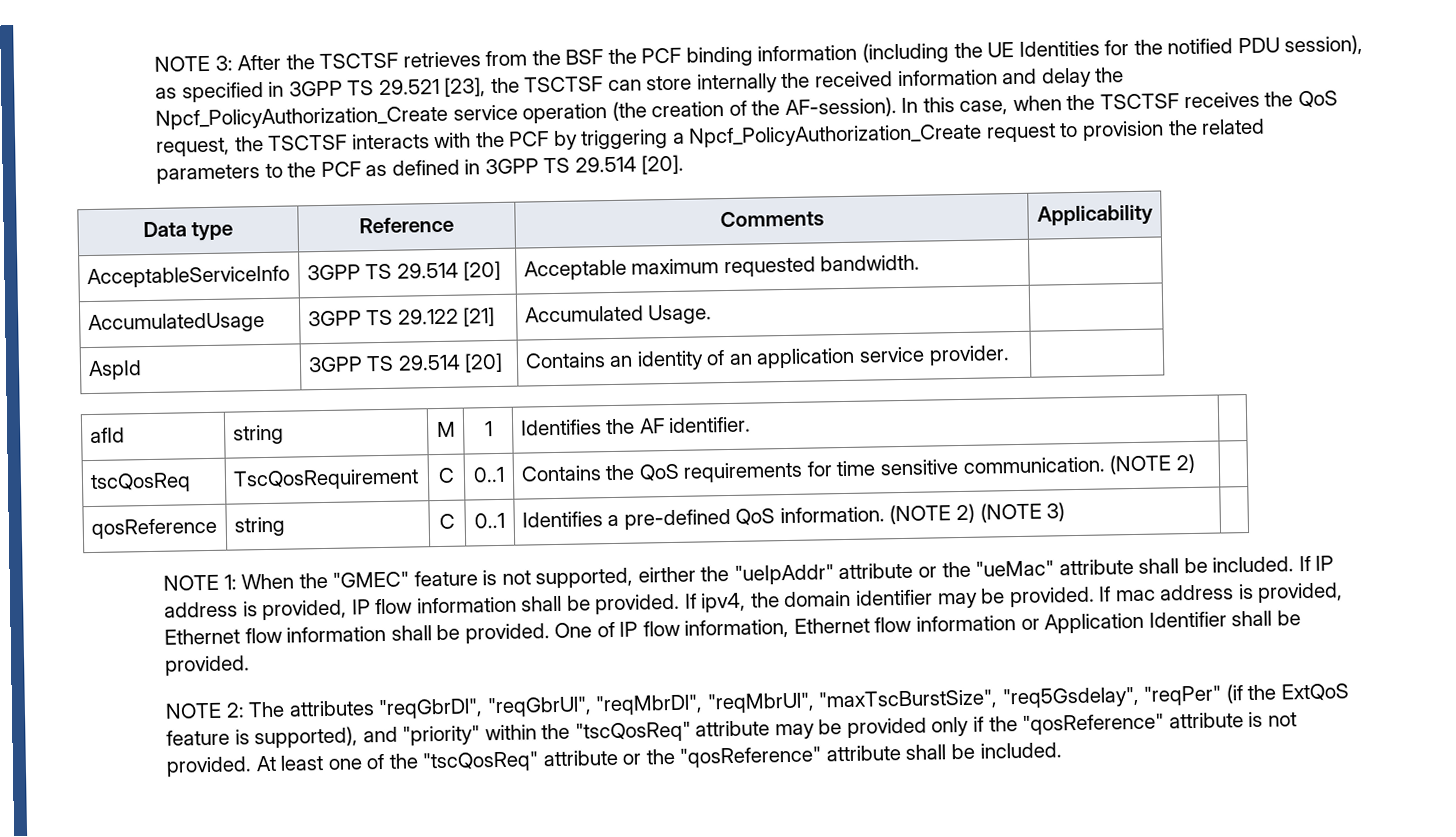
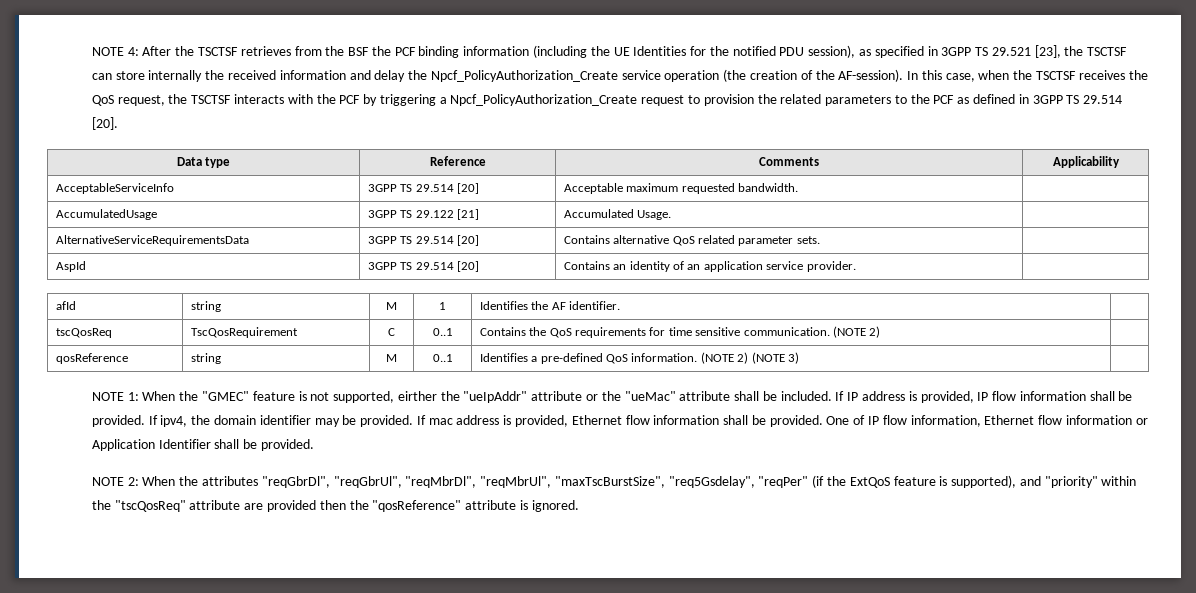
[154,55,233,72] NOTE 3: -> [91,47,139,56] NOTE 4:
(713, 314) none -> [55,235,249,246] [367,235,480,246] [563,235,820,246] // AlternativeServiceRequirementsData | 3GPP TS 29.514 [20] | Contains alternative QoS related parameter sets. |
[439,513,455,529] C -> [386,354,397,362] M
[248,701,286,718] The -> [142,476,199,486] When the
[774,711,1297,740] [166,742,1062,777] may be provided only if the "qosReference" attribute is not provided. At least one of the "tscQosReq" attribute or the "qosReference" attribute shall be included. -> [244,500,579,512] are provided then the "qosReference" attribute is ignored.

